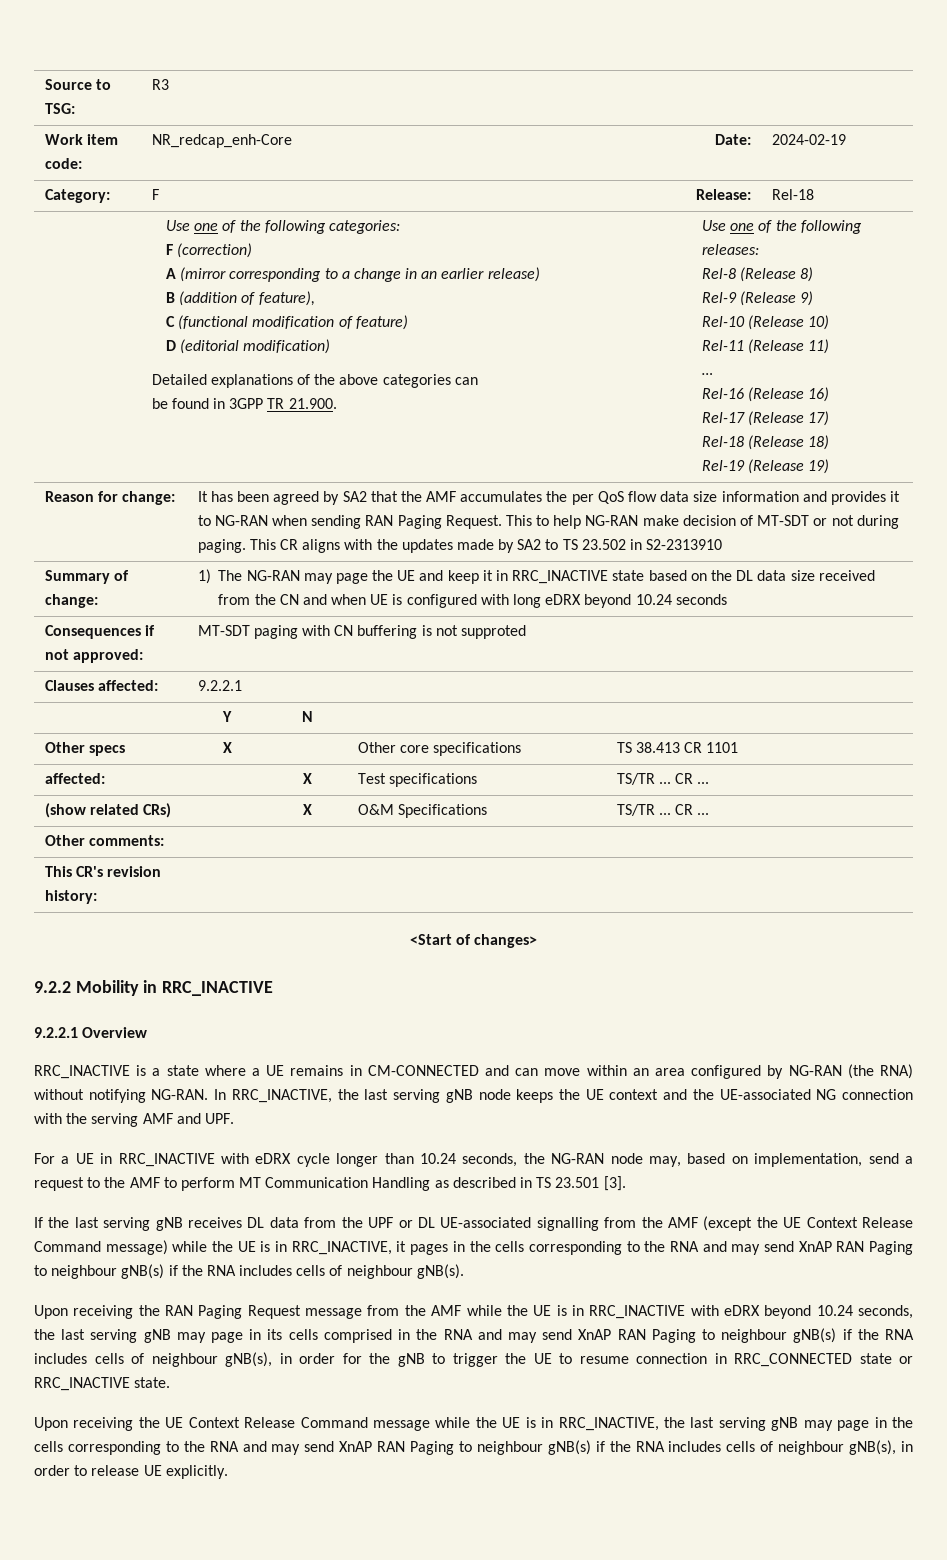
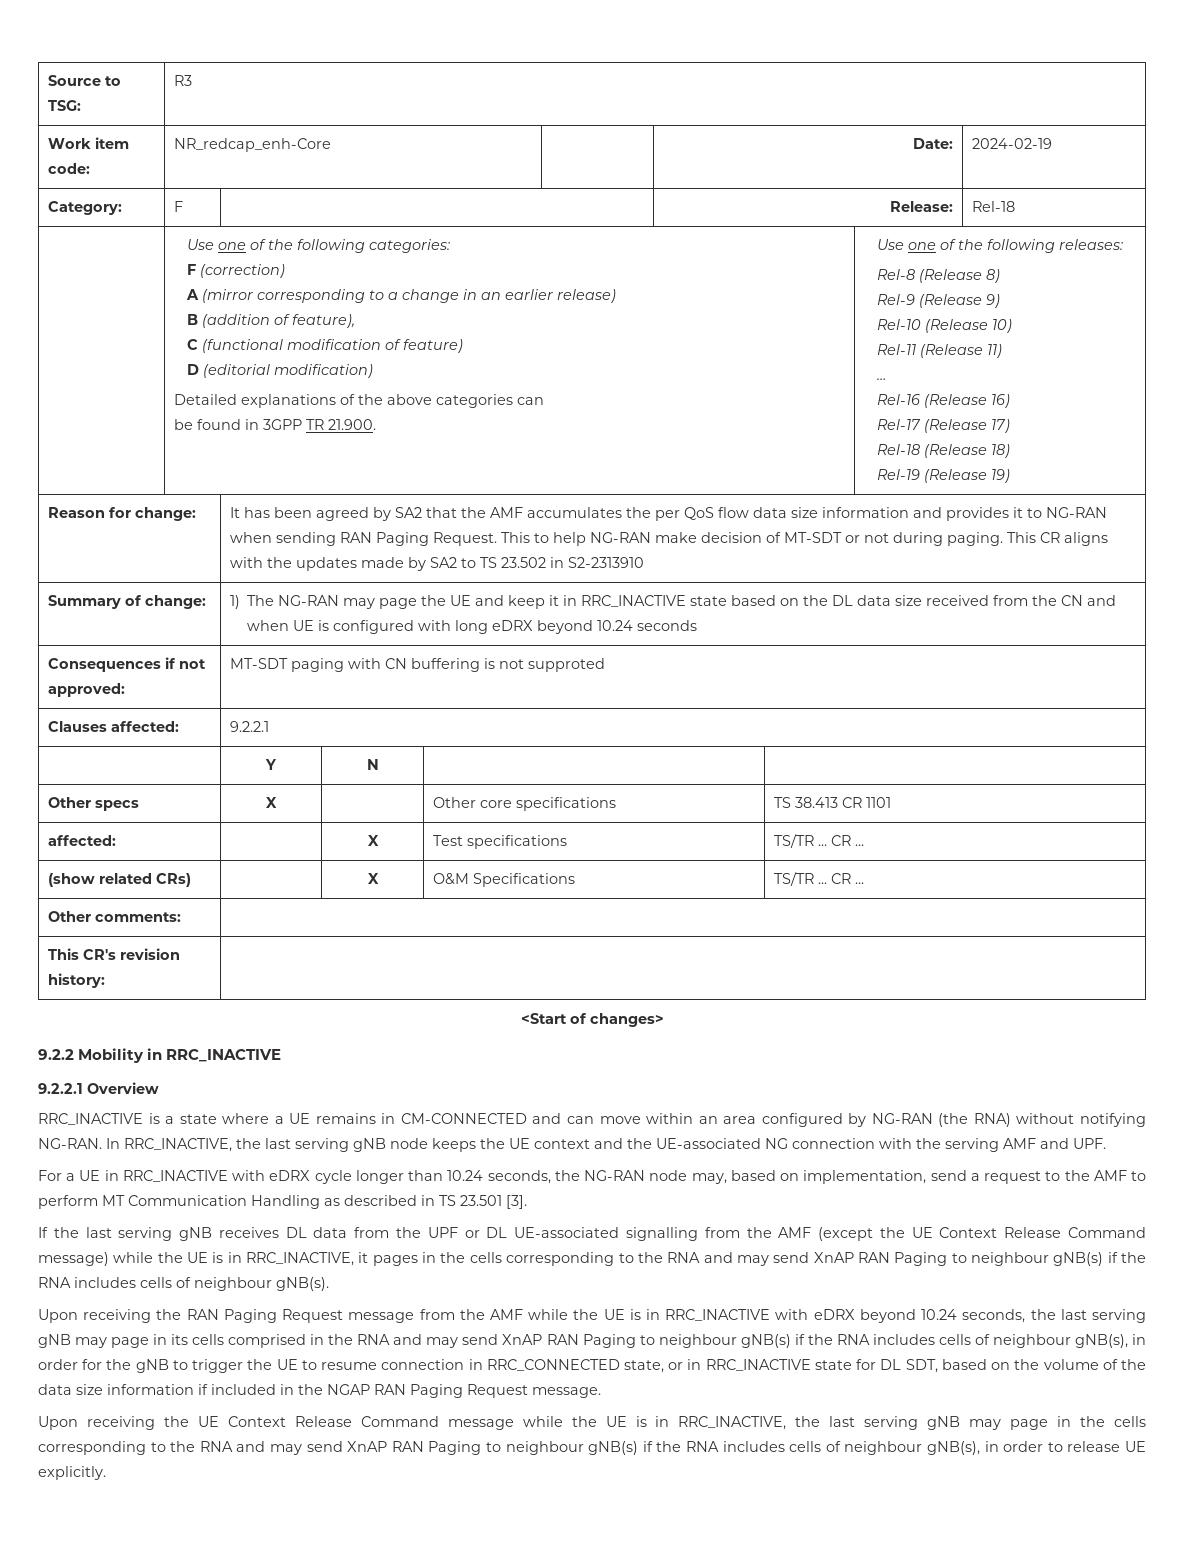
[859,1353,913,1364] [34,1377,171,1391] state or RRC_INACTIVE state. -> [624,1359,1147,1373] [38,1384,601,1398] state, or in RRC_INACTIVE state for DL SDT, based on the volume of the data size information if included in the NGAP RAN Paging Request message.

